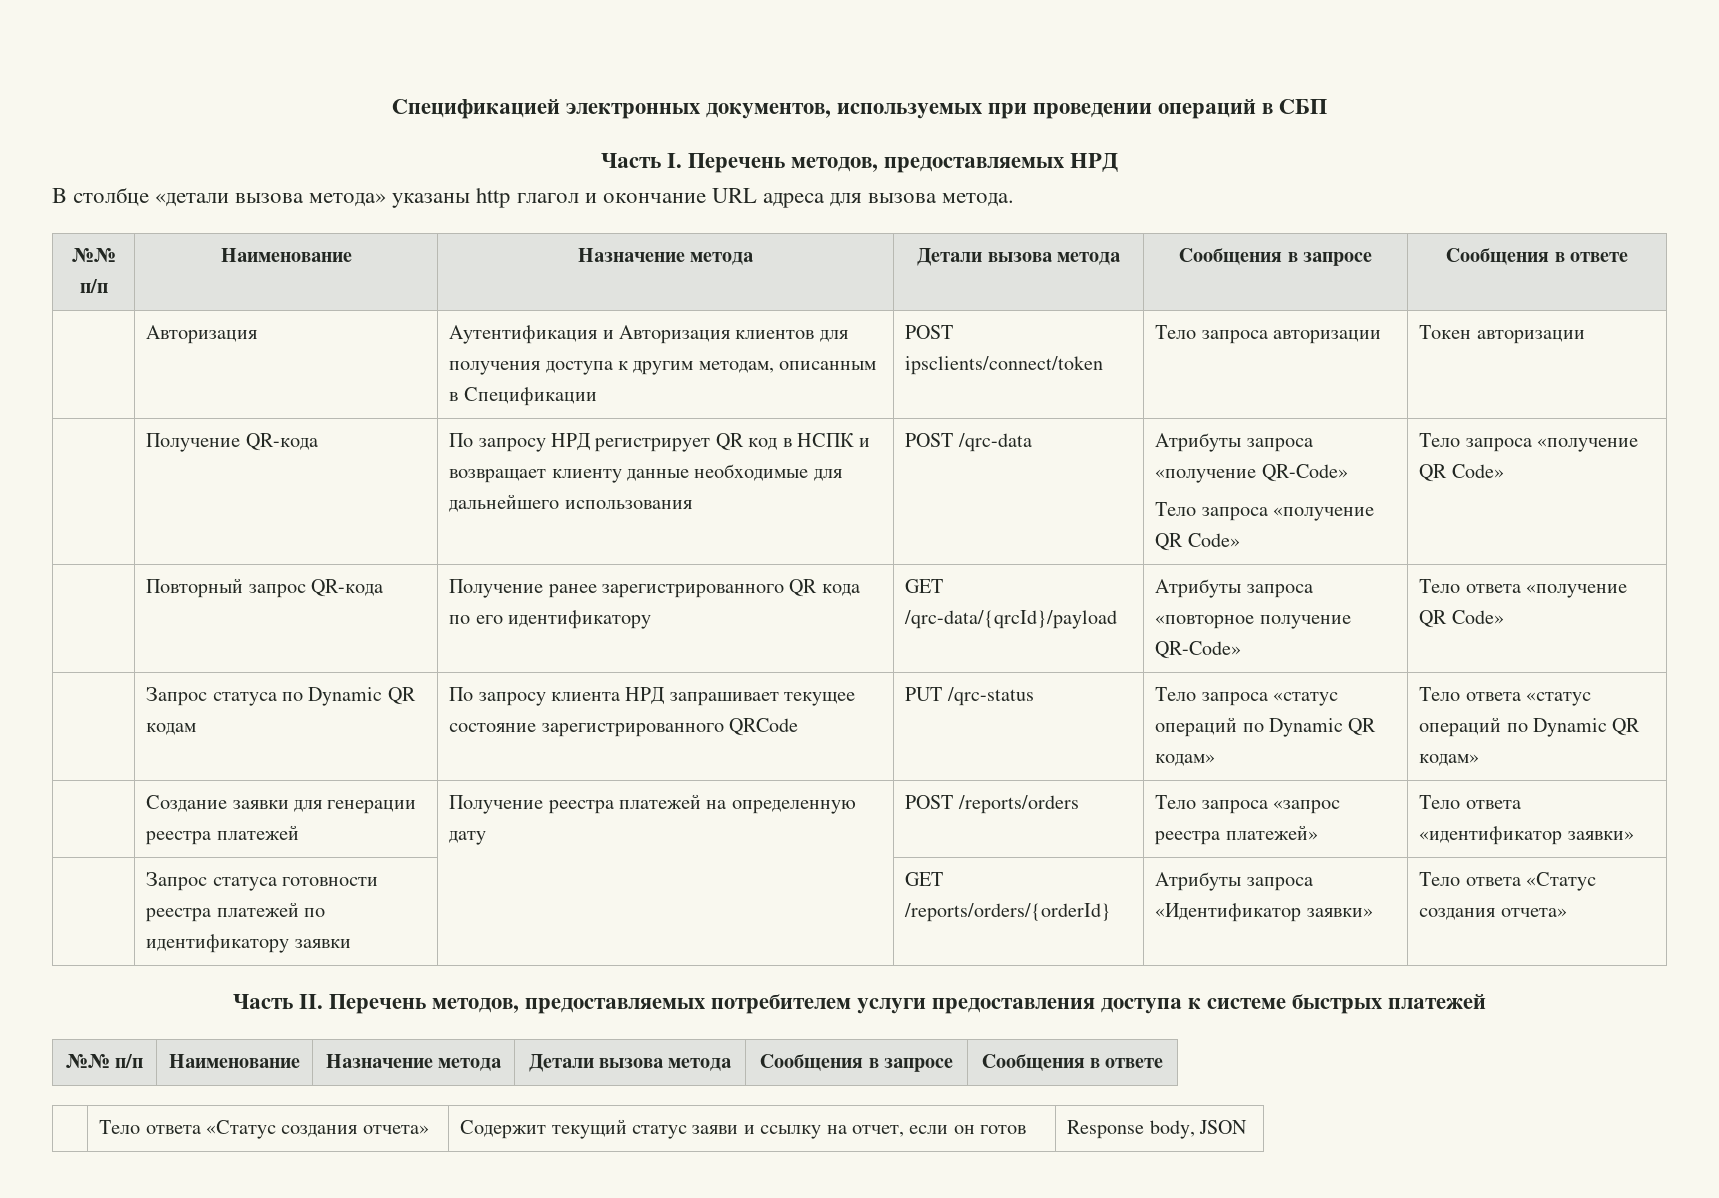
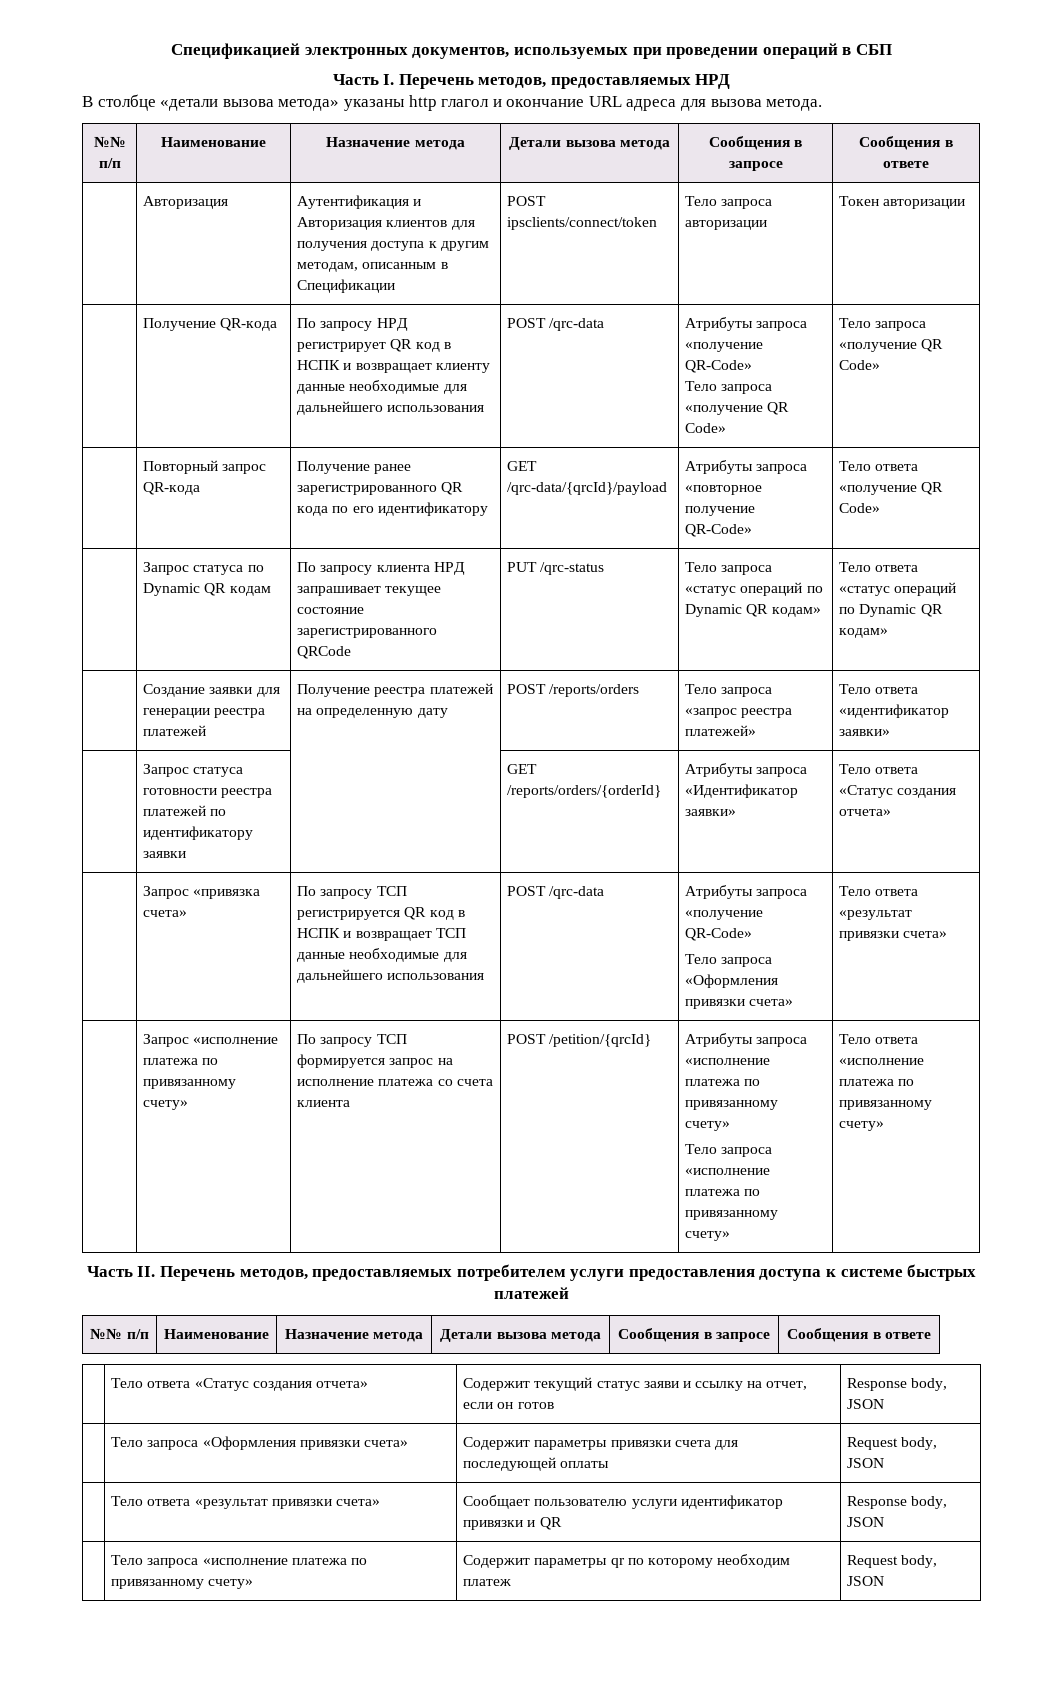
(1567, 912) none -> [143,886,261,899] [143,910,188,917] [297,886,407,899] [297,907,465,920] [297,928,466,941] [297,948,467,962] [297,969,485,983] [507,886,605,899] [685,885,808,899] [685,910,764,920] [685,928,753,941] [685,954,773,967] [685,974,779,988] [685,999,794,1009] [839,886,919,896] [839,910,913,920] [839,931,948,941] [143,1034,279,1047] [143,1058,219,1065] [143,1079,237,1089] [143,1100,189,1110] [297,1034,407,1047] [297,1054,453,1068] [297,1079,493,1086] [297,1100,351,1107] [507,1034,652,1047] [685,1033,808,1047] [685,1058,771,1065] [685,1079,761,1086] [685,1100,779,1110] [685,1121,731,1131] [685,1144,773,1157] [685,1168,771,1175] [685,1189,761,1196] [685,1210,779,1220] [685,1231,731,1241] [839,1034,919,1044] [839,1058,925,1065] [839,1079,915,1086] [839,1100,933,1110] [839,1121,885,1131] // | Запрос «привязка счета» | По запросу ТСП регистрируется QR код в НСПК и возвращает ТСП данные необходимые для дальнейшего использования | POST /qrc-data | Атрибуты запроса «получение QR-Code» // Тело запроса «Оформления привязки счета» | Тело ответа «результат привязки счета» // | Запрос «исполнение платежа по привязанному счету» | По запросу ТСП формируется запрос на исполнение платежа со счета клиента | POST /petition/{qrcId} | Атрибуты запроса «исполнение платежа по привязанному счету» // Тело запроса «исполнение платежа по привязанному счету» | Тело ответа «исполнение платежа по привязанному счету»
(1247, 1127) none -> [111,1436,408,1450] [463,1437,738,1450] [463,1457,610,1471] [847,1437,938,1450] [847,1458,885,1468] [111,1496,380,1509] [463,1495,783,1509] [463,1517,562,1530] [847,1496,948,1509] [847,1517,885,1527] [111,1555,367,1568] [111,1579,254,1589] [463,1554,791,1568] [463,1579,512,1586] [847,1555,938,1568] [847,1576,885,1586] // | Тело запроса «Оформления привязки счета» | Содержит параметры привязки счета для последующей оплаты | Request body, JSON // | Тело ответа «результат привязки счета» | Сообщает пользователю услуги идентификатор привязки и QR | Response body, JSON // | Тело запроса «исполнение платежа по привязанному счету» | Содержит параметры qr по которому необходим платеж | Request body, JSON

